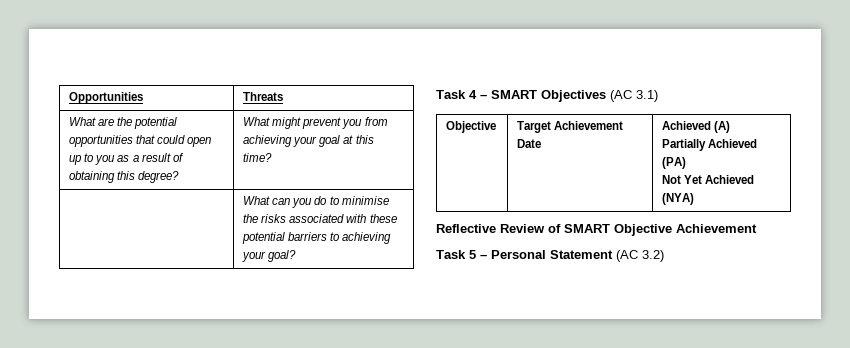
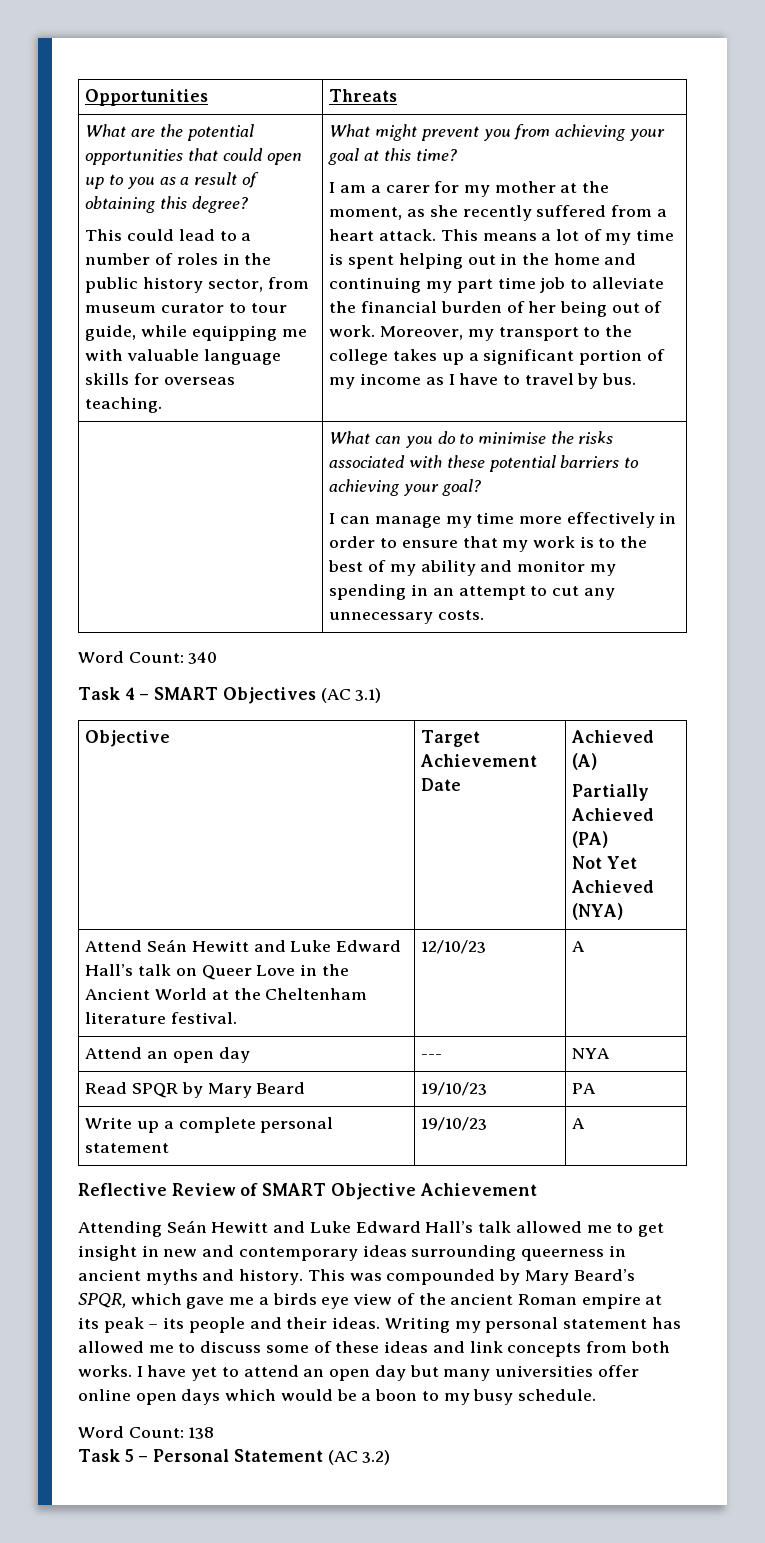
(180, 177) none -> [85,229,252,241] [85,253,272,265] [85,277,309,293] [85,303,287,313] [85,325,307,341] [85,349,281,365] [85,373,235,385] [85,397,163,413] // This could lead to a number of roles in the public history sector, from museum curator to tour guide, while equipping me with valuable language skills for overseas teaching.
(273, 157) none -> [329,181,610,197] [329,205,667,221] [329,229,675,245] [329,253,637,269] [329,277,664,293] [329,301,663,317] [329,325,632,341] [329,349,665,365] [329,373,637,389] // I am a carer for my mother at the moment, as she recently suffered from a heart attack. This means a lot of my time is spent helping out in the home and continuing my part time job to alleviate the financial burden of her being out of work. Moreover, my transport to the college takes up a significant portion of my income as I have to travel by bus.
(297, 256) none -> [329,512,677,528] [329,536,648,552] [328,560,616,576] [329,584,615,600] [329,610,485,624] [78,651,218,664] // I can manage my time more effectively in order to ensure that my work is to the best of my ability and monitor my spending in an attempt to cut any unnecessary costs. // Word Count: 340
(695, 199) none -> [85,939,401,952] [85,964,349,980] [85,988,368,1000] [85,1012,238,1024] [421,940,487,954] [572,941,586,952] [85,1047,250,1063] [421,1054,443,1059] [572,1048,611,1059] [85,1082,306,1098] [421,1082,488,1096] [572,1083,597,1094] [85,1117,334,1133] [85,1143,170,1153] [421,1117,488,1131] [572,1118,586,1129] // Attend Seán Hewitt and Luke Edward Hall’s talk on Queer Love in the Ancient World at the Cheltenham literature festival. | 12/10/23 | A // Attend an open day | --- | NYA // Read SPQR by Mary Beard | 19/10/23 | PA // Write up a complete personal statement | 19/10/23 | A
(757, 228) none -> [78,1220,664,1237] [78,1245,626,1261] [78,1269,635,1285] [78,1293,663,1309] [78,1317,681,1333] [78,1341,670,1357] [78,1365,639,1381] [78,1389,596,1405] [78,1426,215,1439] // Attending Seán Hewitt and Luke Edward Hall’s talk allowed me to get insight in new and contemporary ideas surrounding queerness in ancient myths and history. This was compounded by Mary Beard’s SPQR, which gave me a birds eye view of the ancient Roman empire at its peak – its people and their ideas. Writing my personal statement has allowed me to discuss some of these ideas and link concepts from both works. I have yet to attend an open day but many universities offer online open days which would be a boon to my busy schedule. // Word Count: 138

